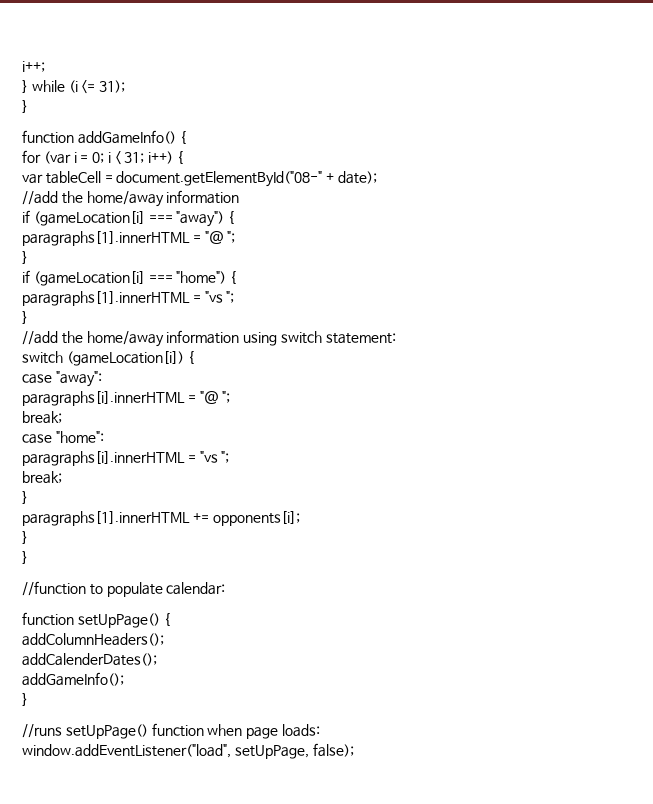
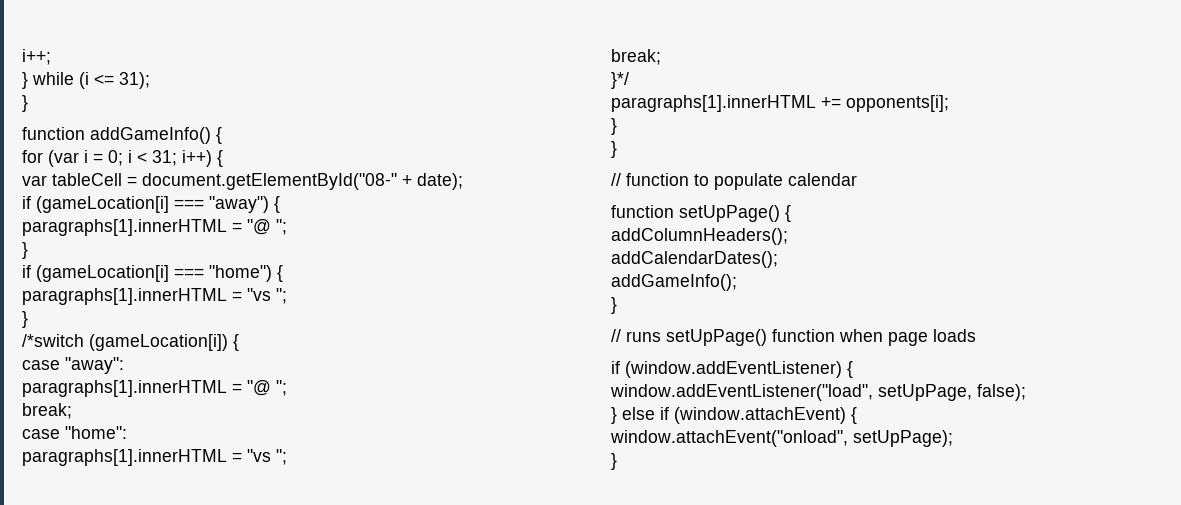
[22,190,240,207] // //add the home/away information -> (463, 181) none
[22,330,396,347] [22,351,63,364] //add the home/away information using switch statement: // switch -> [22,334,84,347] /*switch
[22,391,185,406] paragraphs[i].innerHTML -> [22,380,227,397] paragraphs[1].innerHTML
[22,451,185,466] paragraphs[i].innerHTML -> [22,449,227,466] paragraphs[1].innerHTML
[22,491,28,504] } -> [611,72,629,89] }*/
[22,581,86,596] //function -> [611,173,689,186] // function
[166,582,226,595] calendar: -> [788,173,857,186] calendar
[22,653,157,666] addCalenderDates(); -> [611,251,778,268] addCalendarDates();
[22,724,62,738] //runs -> [611,329,661,342] // runs
[281,724,320,737] loads: -> [933,329,976,342] [611,361,853,378] loads // if (window.addEventListener) {
(354, 750) none -> [611,407,857,424] [610,430,953,447] [611,453,617,470] // } else if (window.attachEvent) { // window.attachEvent("onload", setUpPage); // }

